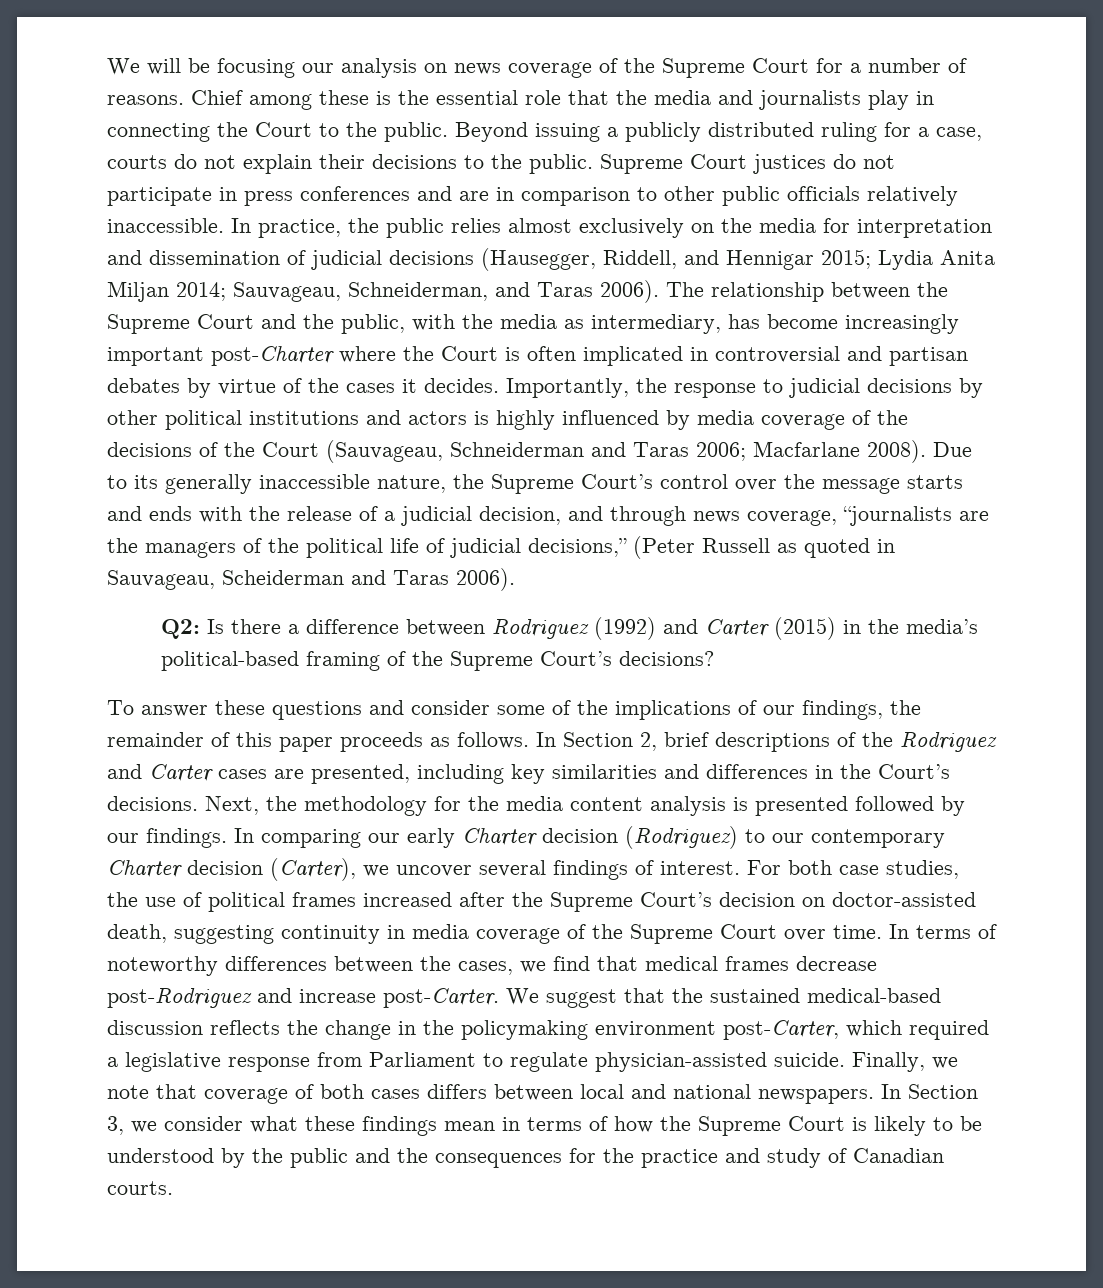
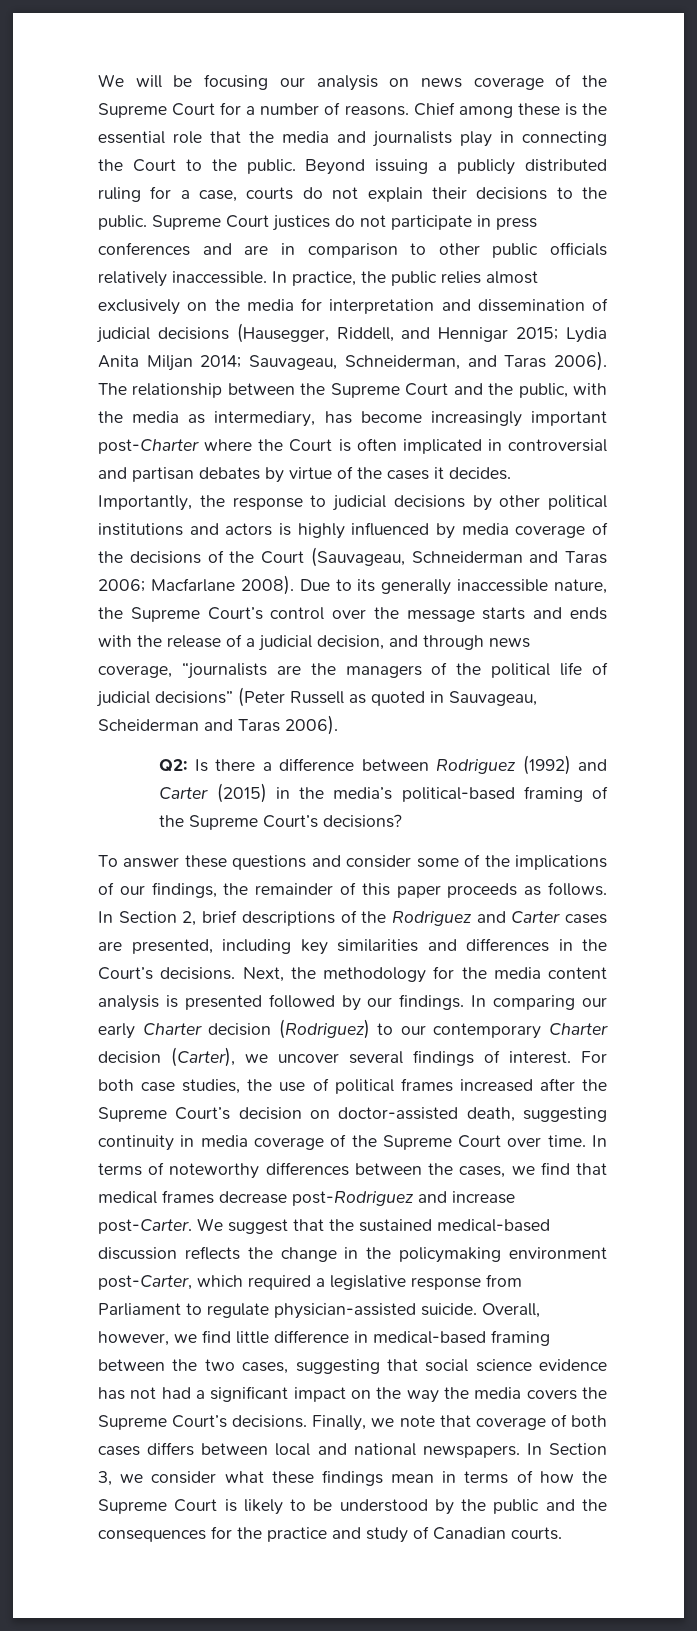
[528,538,627,557] decisions,” -> [155,691,233,704] decisions”
(845, 1059) none -> [482,1303,540,1318] [98,1330,550,1346] [98,1359,607,1374] [98,1386,607,1403] [98,1415,308,1430] Overall, however, we find little difference in medical-based framing between the two cases, suggesting that social science evidence has not had a significant impact on the way the media covers the Supreme Court’s decisions.

